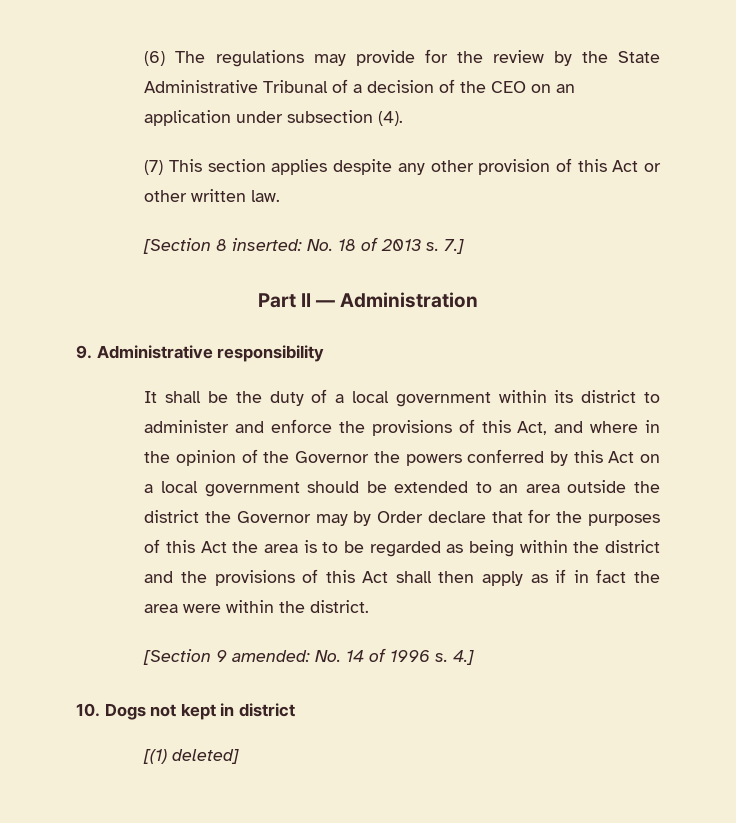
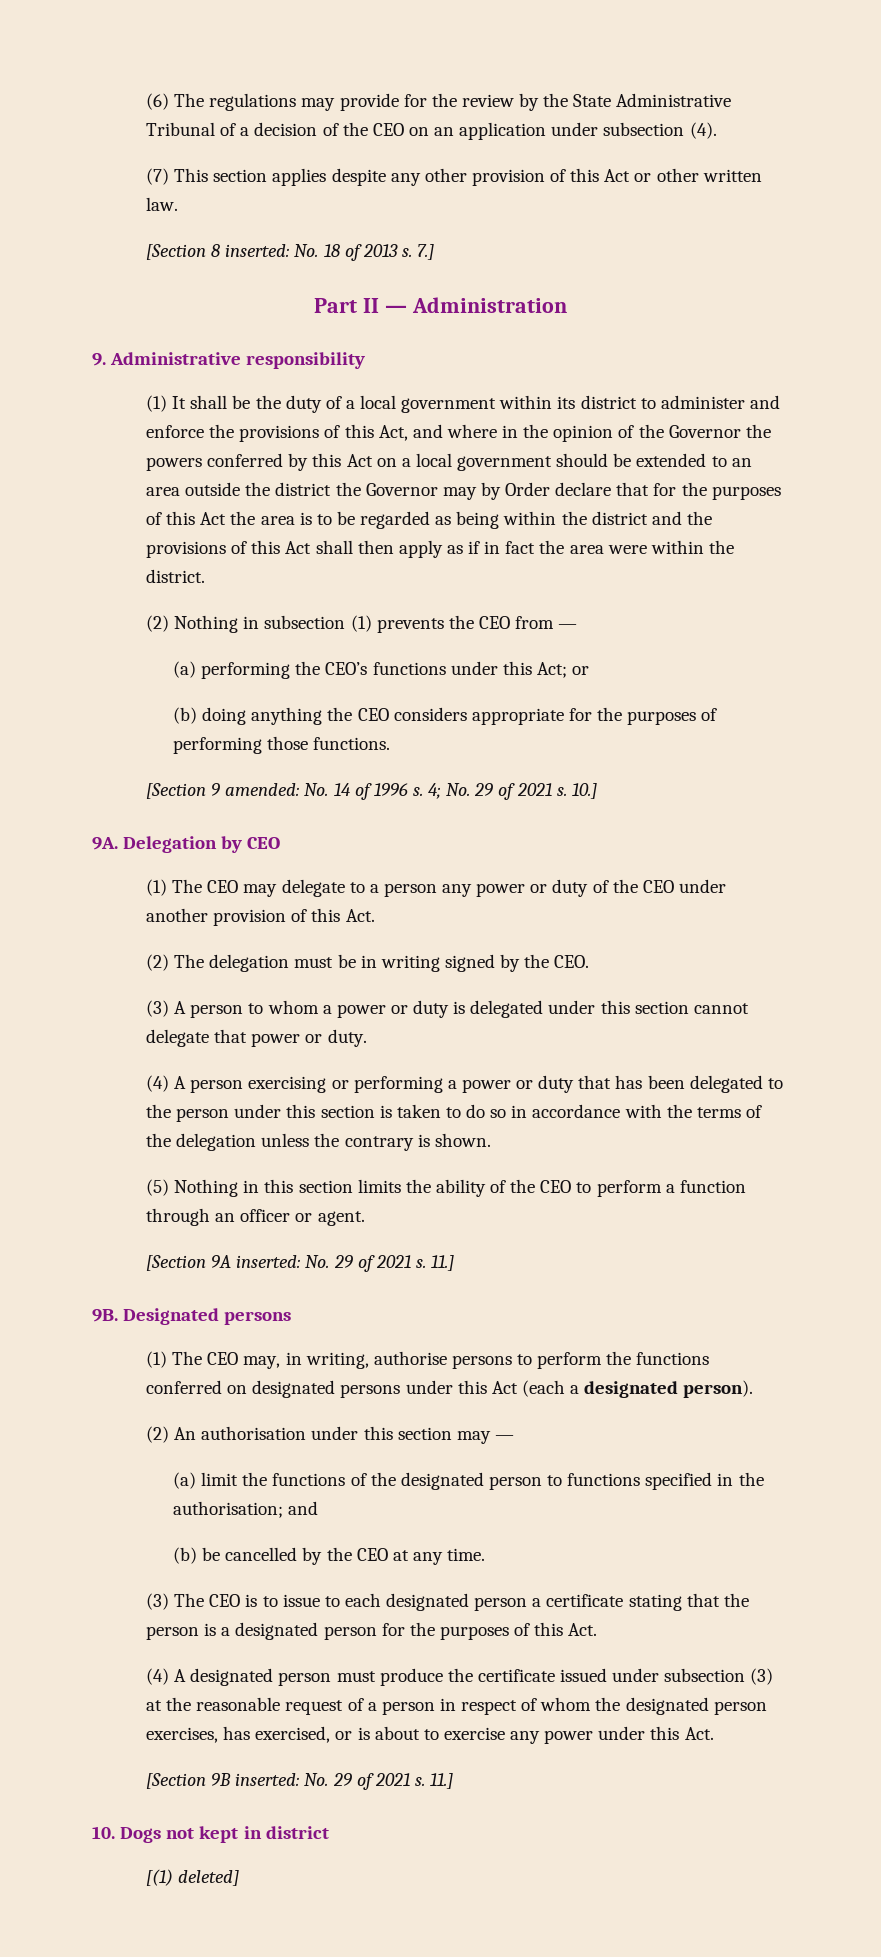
(325, 353) none -> [145,395,167,412] (1)
(370, 606) none -> [145,615,578,633] [172,661,590,679] [172,707,718,725] [172,736,391,754] // (2) Nothing in subsection (1) prevents the CEO from — // (a) performing the CEO’s functions under this Act; or // (b) doing anything the CEO considers appropriate for the purposes of performing those functions.
[453,650,475,665] 4.] -> [428,783,597,800] [92,836,281,853] [145,879,726,897] [145,908,375,926] [145,954,590,972] [145,1000,749,1018] [145,1029,367,1047] [145,1075,783,1093] [145,1104,762,1122] [145,1133,491,1151] [145,1179,746,1197] [145,1208,365,1226] [145,1255,455,1272] [92,1308,292,1325] [145,1351,710,1369] [145,1380,754,1398] [145,1426,514,1444] [172,1472,764,1490] [172,1501,319,1518] [172,1547,486,1565] [145,1593,749,1611] [145,1622,598,1640] [145,1668,774,1686] [145,1697,767,1715] [145,1726,714,1744] [145,1773,454,1790] 4; No. 29 of 2021 s. 10.] // 9A. Delegation by CEO // (1) The CEO may delegate to a person any power or duty of the CEO under another provision of this Act. // (2) The delegation must be in writing signed by the CEO. // (3) A person to whom a power or duty is delegated under this section cannot delegate that power or duty. // (4) A person exercising or performing a power or duty that has been delegated to the person under this section is taken to do so in accordance with the terms of the delegation unless the contrary is shown. // (5) Nothing in this section limits the ability of the CEO to perform a function through an officer or agent. // [Section 9A inserted: No. 29 of 2021 s. 11.] // 9B. Designated persons // (1) The CEO may, in writing, authorise persons to perform the functions conferred on designated persons under this Act (each a designated person). // (2) An authorisation under this section may — // (a) limit the functions of the designated person to functions specified in the authorisation; and // (b) be cancelled by the CEO at any time. // (3) The CEO is to issue to each designated person a certificate stating that the person is a designated person for the purposes of this Act. // (4) A designated person must produce the certificate issued under subsection (3) at the reasonable request of a person in respect of whom the designated person exercises, has exercised, or is about to exercise any power under this Act. // [Section 9B inserted: No. 29 of 2021 s. 11.]

